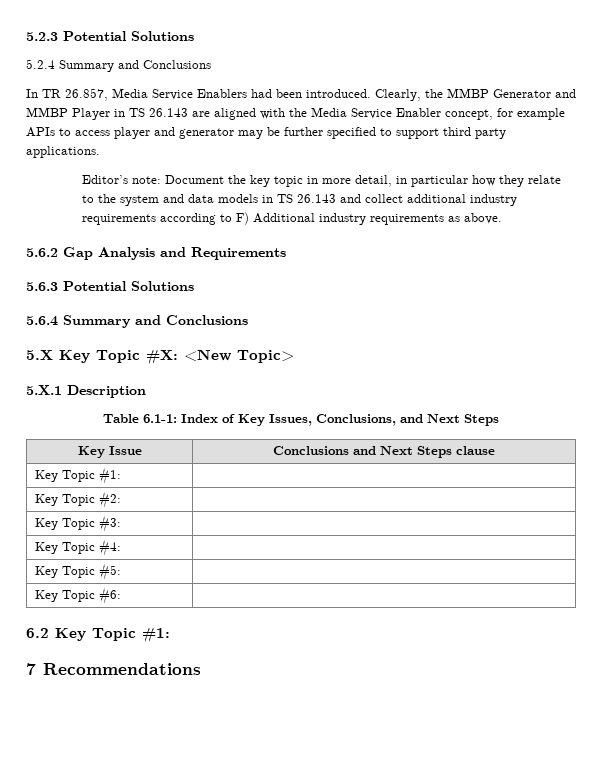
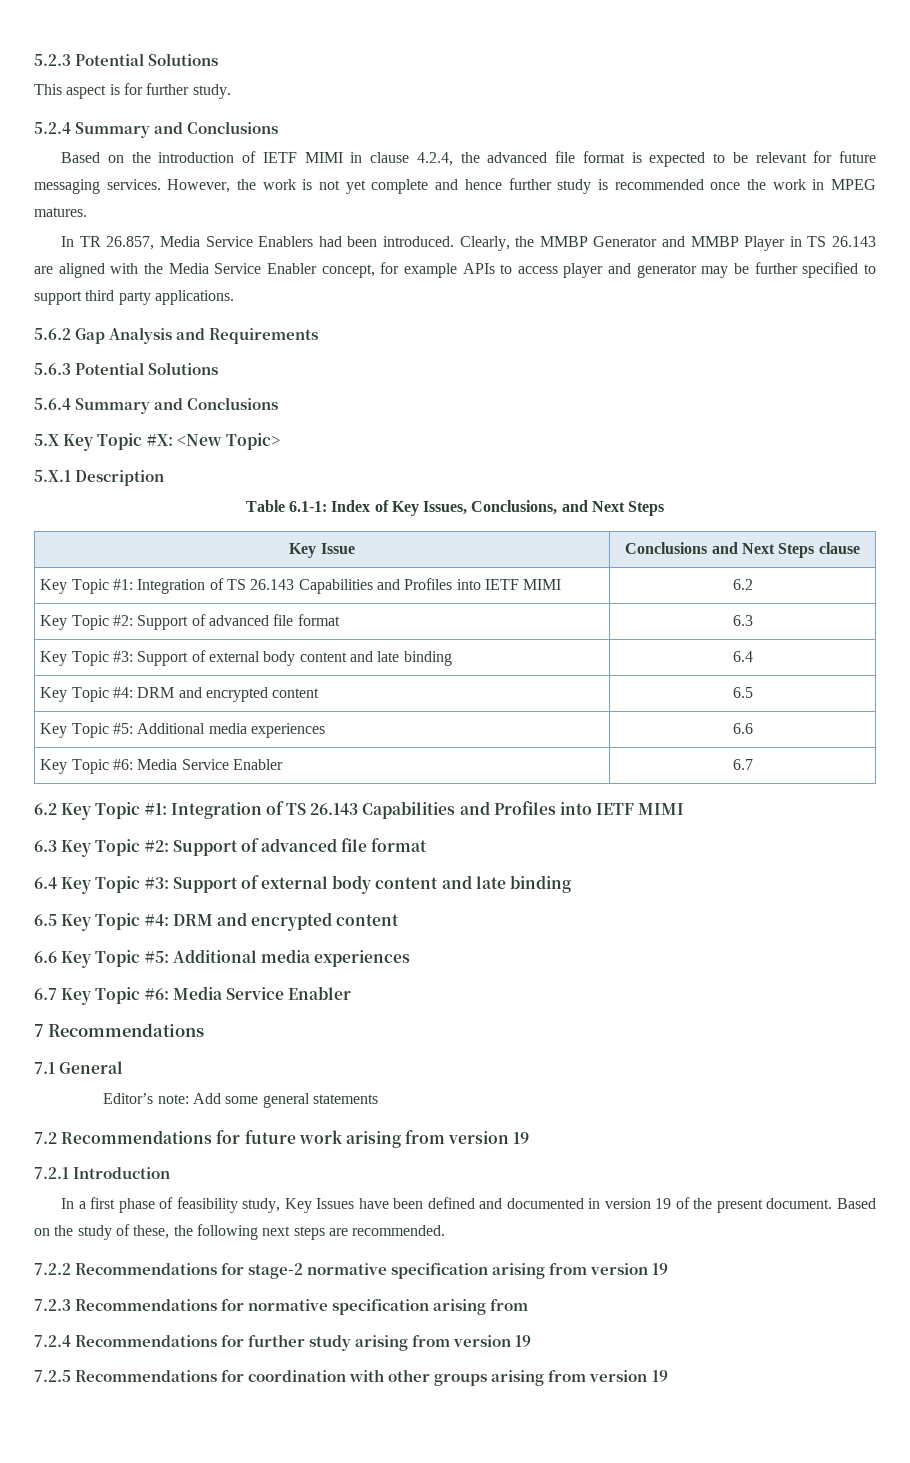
[26,59,211,72] 5.2.4 Summary and Conclusions -> [34,83,231,99] [34,121,279,138] [61,151,876,167] [34,178,877,194] [34,207,87,217] This aspect is for further study. // 5.2.4 Summary and Conclusions // Based on the introduction of IETF MIMI in clause 4.2.4, the advanced file format is expected to be relevant for future messaging services. However, the work is not yet complete and hence further study is recommended once the work in MPEG matures.
[82,175,562,187] [82,194,518,206] [82,212,503,225] // Editor’s note: Document the key topic in more detail, in particular how they relate to the system and data models in TS 26.143 and collect additional industry requirements according to F) Additional industry requirements as above. -> (234, 297) none
[34,491,121,508] [34,515,121,532] [34,539,121,556] [34,563,121,580] [34,587,121,604] | // Key Topic #2: | // Key Topic #3: | // Key Topic #4: | // Key Topic #5: | // Key Topic #6: | -> [137,578,562,594] [732,579,753,590] [40,614,340,630] [732,615,753,626] [40,650,452,666] [732,651,753,662] [40,687,320,702] [732,687,753,698] [40,723,326,738] [732,723,753,734] [40,759,284,774] [732,759,753,770] Integration of TS 26.143 Capabilities and Profiles into IETF MIMI | 6.2 // Key Topic #2: Support of advanced file format | 6.3 // Key Topic #3: Support of external body content and late binding | 6.4 // Key Topic #4: DRM and encrypted content | 6.5 // Key Topic #5: Additional media experiences | 6.6 // Key Topic #6: Media Service Enabler | 6.7
[26,663,201,675] // 7 Recommendations -> [170,801,685,819] [34,838,428,857] [34,875,572,894] [34,912,400,931] [34,949,411,968] [34,986,352,1005] [34,1023,205,1037] [34,1061,124,1074] [103,1093,378,1108] [34,1130,530,1148] [34,1167,171,1179] [61,1197,876,1213] [34,1224,446,1240] [34,1263,669,1279] [34,1299,529,1315] [34,1334,532,1351] [34,1369,668,1386] Integration of TS 26.143 Capabilities and Profiles into IETF MIMI // 6.3 Key Topic #2: Support of advanced file format // 6.4 Key Topic #3: Support of external body content and late binding // 6.5 Key Topic #4: DRM and encrypted content // 6.6 Key Topic #5: Additional media experiences // 6.7 Key Topic #6: Media Service Enabler // 7 Recommendations // 7.1 General // Editor’s note: Add some general statements // 7.2 Recommendations for future work arising from version 19 // 7.2.1 Introduction // In a first phase of feasibility study, Key Issues have been defined and documented in version 19 of the present document. Based on the study of these, the following next steps are recommended. // 7.2.2 Recommendations for stage-2 normative specification arising from version 19 // 7.2.3 Recommendations for normative specification arising from // 7.2.4 Recommendations for further study arising from version 19 // 7.2.5 Recommendations for coordination with other groups arising from version 19

